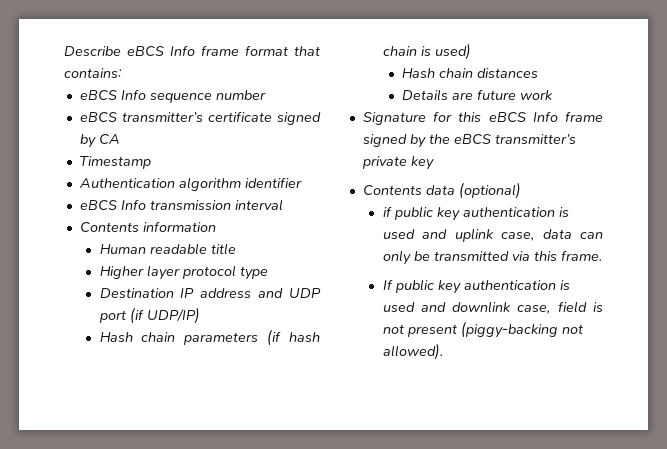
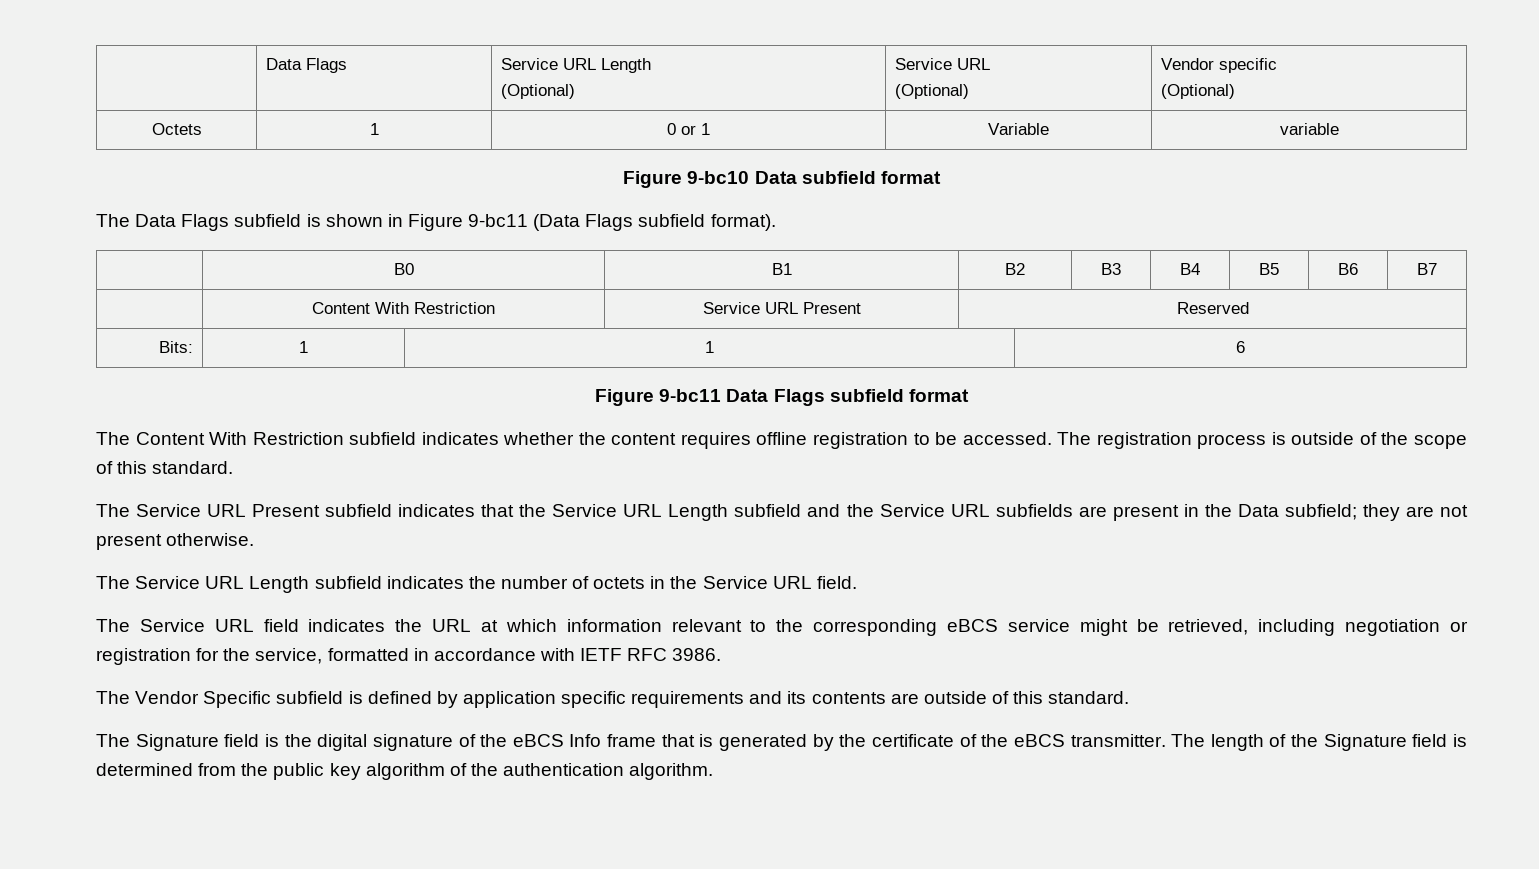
[64,45,320,56] [64,68,122,78] [79,89,266,103] [79,111,321,125] [79,134,120,148] [79,156,151,169] [78,177,302,191] [79,199,283,211] [79,221,216,232] [99,243,236,255] [99,265,268,280] [99,288,321,298] [98,307,200,324] [99,329,320,346] [382,43,471,60] [402,68,539,78] [402,89,554,101] [362,111,603,125] [362,134,576,148] [361,156,434,170] [362,182,521,199] [382,206,569,221] [382,228,603,242] [382,250,602,265] [382,279,570,294] [382,301,603,314] [382,321,583,338] [382,343,443,360] Describe eBCS Info frame format that contains: // eBCS Info sequence number // eBCS transmitter’s certificate signed by CA // Timestamp // Authentication algorithm identifier // eBCS Info transmission interval // Contents information // Human readable title // Higher layer protocol type // Destination IP address and UDP port (if UDP/IP) // Hash chain parameters (if hash chain is used) // Hash chain distances // Details are future work // Signature for this eBCS Info frame signed by the eBCS transmitter’s private key // Contents data (optional) // if public key authentication is used and uplink case, data can only be transmitted via this frame. // If public key authentication is used and downlink case, field is not present (piggy-backing not allowed). -> [265,58,347,73] [500,58,651,73] [500,84,575,99] [894,58,990,70] [894,84,969,99] [1160,58,1277,73] [1160,84,1235,99] [151,123,202,135] [369,123,379,135] [667,123,710,135] [988,123,1049,135] [1279,123,1339,135] [623,171,941,188] [96,214,776,231] [393,263,414,275] [771,263,792,275] [1005,263,1025,275] [1101,263,1121,275] [1180,263,1200,275] [1259,263,1279,275] [1338,263,1358,275] [1417,263,1437,275] [312,302,495,314] [702,302,861,314] [1176,302,1249,314] [159,341,194,353] [299,341,308,353] [705,341,714,353] [1236,341,1245,353] [595,389,969,406] [96,432,1467,449] [96,461,234,474] [96,504,1468,521] [96,533,255,550] [96,576,857,593] [96,619,1469,636] [96,648,722,665] [96,691,1130,708] [96,734,1467,751] [96,763,714,780] | Data Flags | Service URL Length // (Optional) | Service URL // (Optional) | Vendor specific // (Optional) // Octets | 1 | 0 or 1 | Variable | variable // Figure 9-bc10 Data subfield format // The Data Flags subfield is shown in Figure 9-bc11 (Data Flags subfield format). // | B0 | B1 | B2 | B3 | B4 | B5 | B6 | B7 // | Content With Restriction | Service URL Present | Reserved // Bits: | 1 | 1 | 6 // Figure 9-bc11 Data Flags subfield format // The Content With Restriction subfield indicates whether the content requires offline registration to be accessed. The registration process is outside of the scope of this standard. // The Service URL Present subfield indicates that the Service URL Length subfield and the Service URL subfields are present in the Data subfield; they are not present otherwise. // The Service URL Length subfield indicates the number of octets in the Service URL field. // The Service URL field indicates the URL at which information relevant to the corresponding eBCS service might be retrieved, including negotiation or registration for the service, formatted in accordance with IETF RFC 3986. // The Vendor Specific subfield is defined by application specific requirements and its contents are outside of this standard. // The Signature field is the digital signature of the eBCS Info frame that is generated by the certificate of the eBCS transmitter. The length of the Signature field is determined from the public key algorithm of the authentication algorithm.

